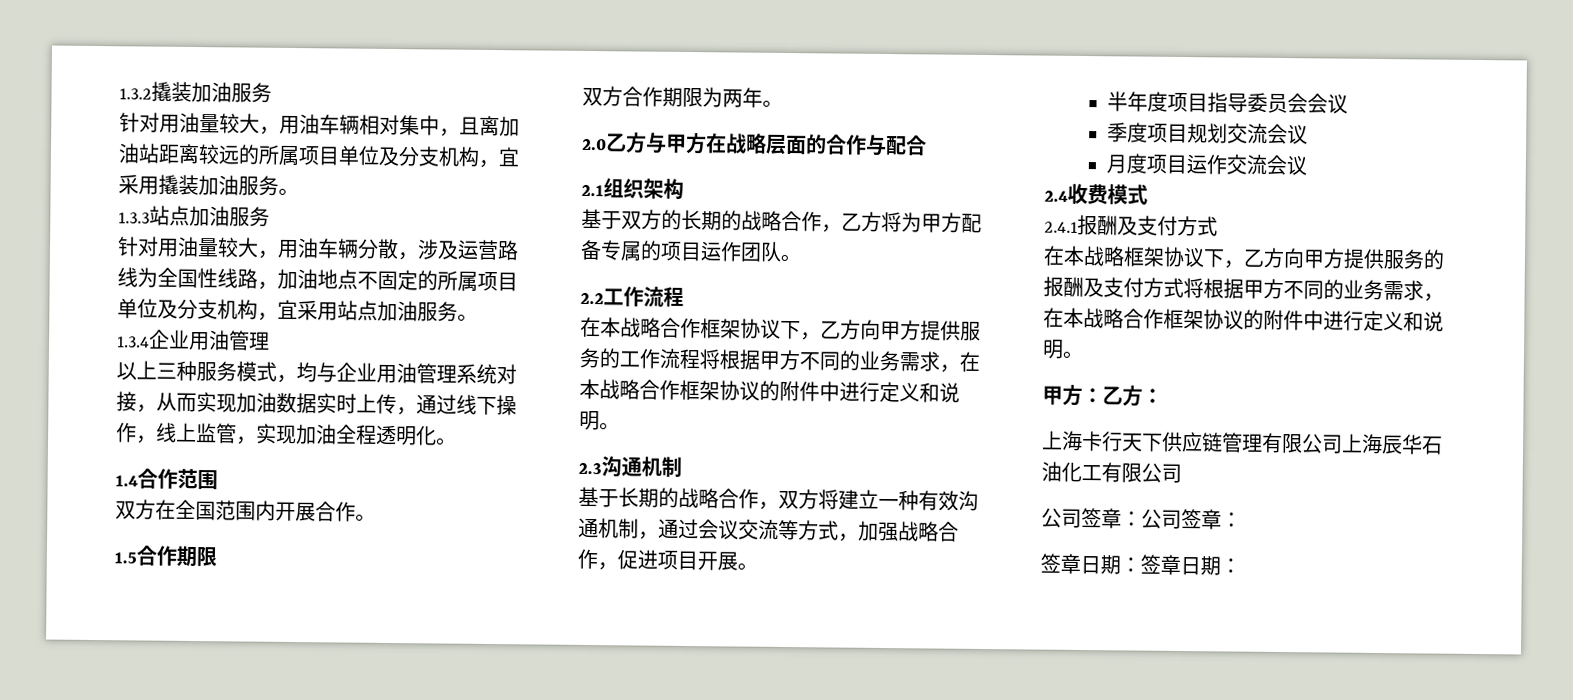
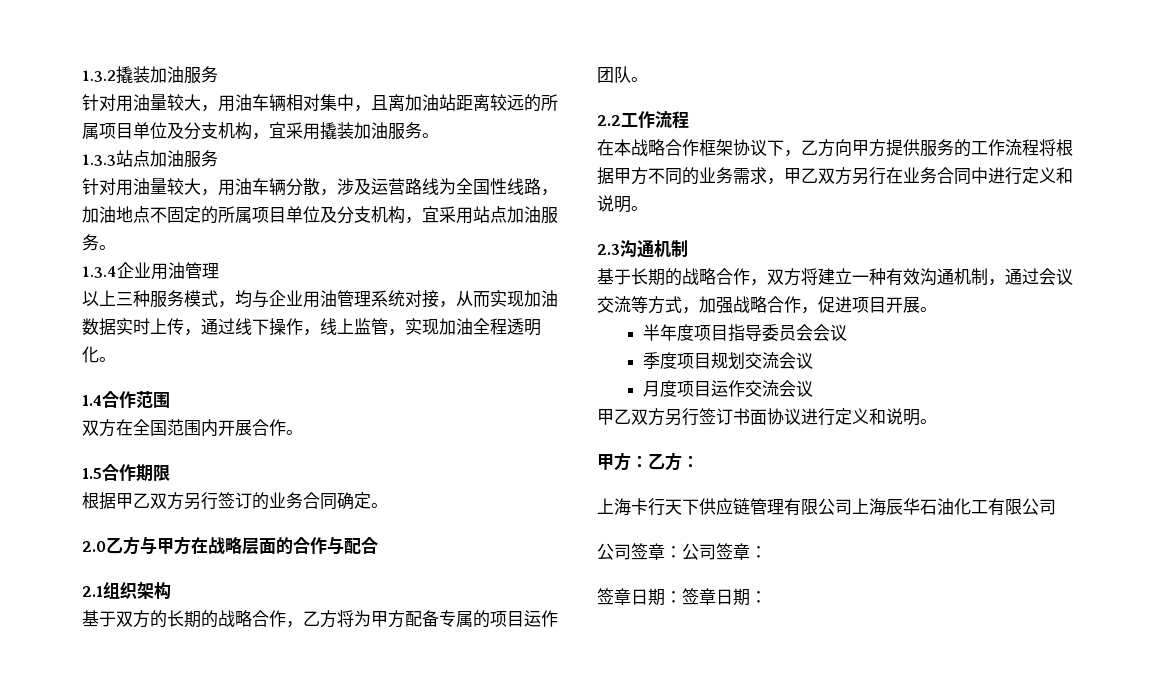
[582,86,763,108] 双方合作期限为两年 -> [82,492,371,510] 根据甲乙双方另行签订的业务合同确定
[959,351,980,372] [579,378,820,402] 在本战略合作框架协议的附件 -> [784,167,971,185] 甲乙双方另行在业务合同
[1044,183,1148,205] [1044,214,1218,237] [1043,245,1445,270] [1043,276,1444,302] [1043,307,1324,331] 2.4收费模式 // 2.4.1报酬及支付方式 // 在本战略框架协议下，乙方向甲方提供服务的报酬及支付方式将根据甲方不同的业务需求，在本战略合作框架协议的附件中 -> [597,408,801,426] 甲乙双方另行签订书面协议

